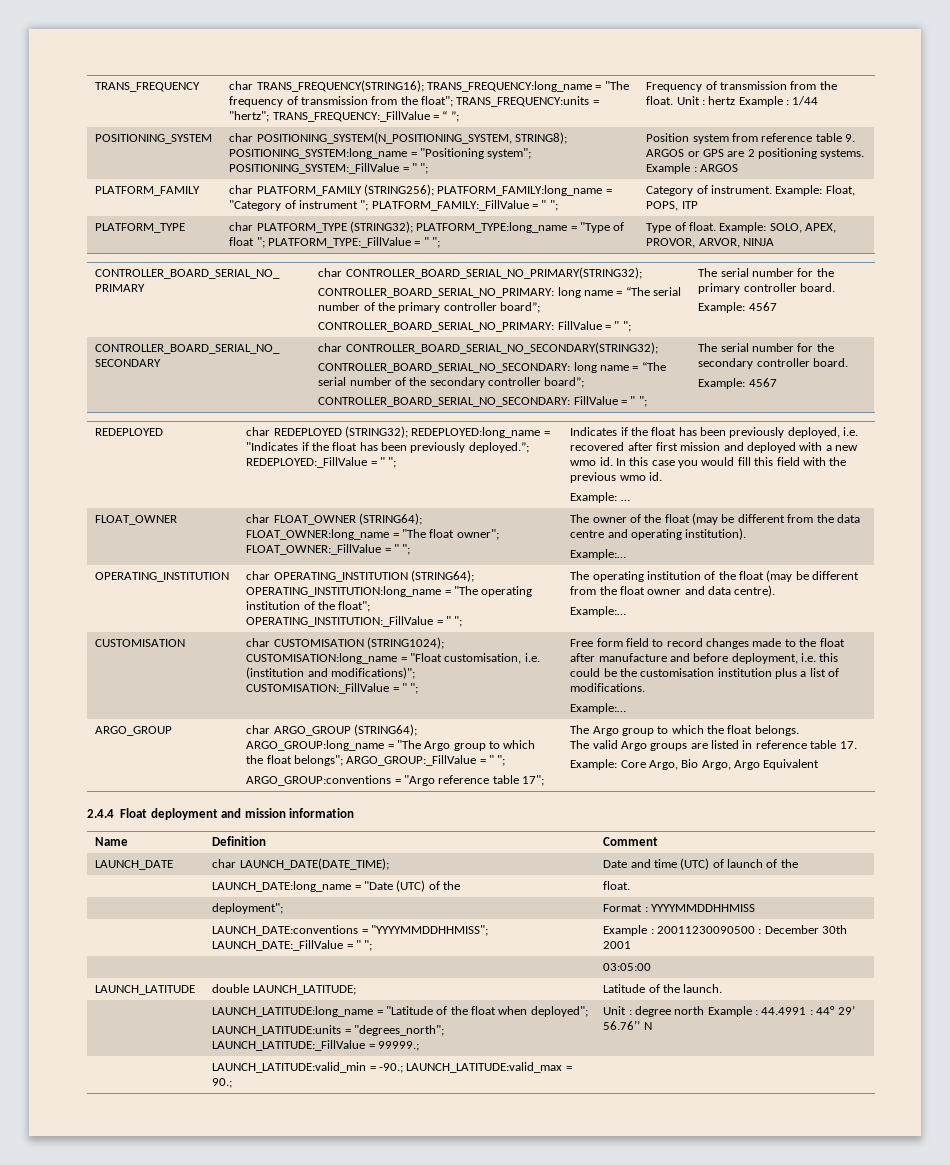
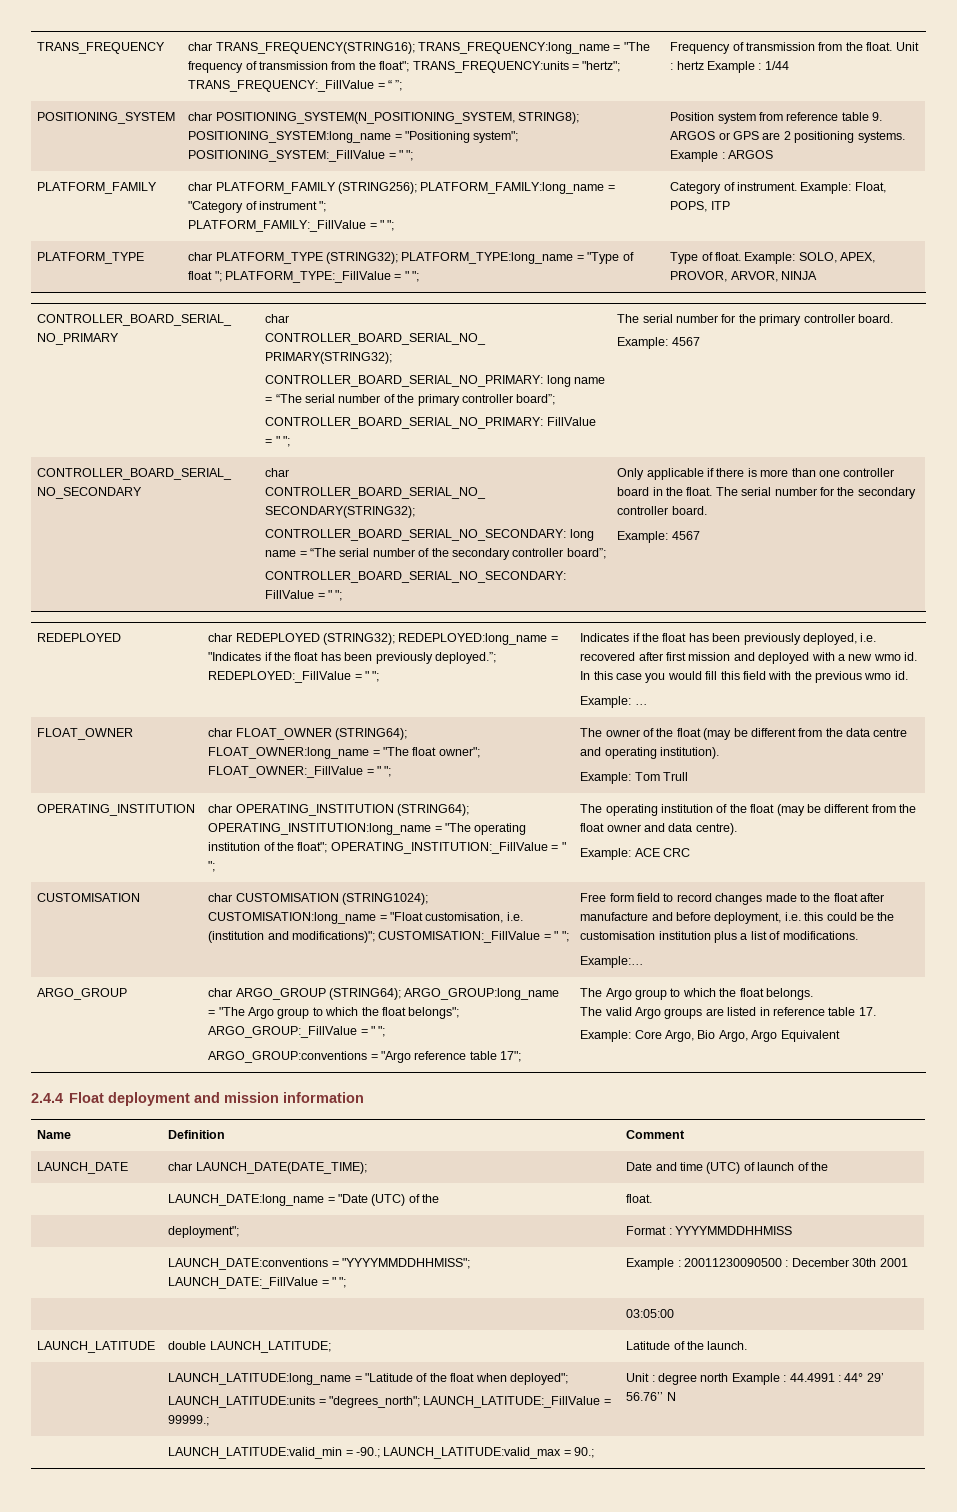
(369, 205) none -> (327, 206) //
(647, 401) none -> [617,468,895,480] [617,487,713,496] Only applicable if there is more than one controller board in the float.
[570,549,627,560] Example:… -> [580,772,689,784] Example: Tom Trull
[570,606,627,617] Example:… -> [580,848,691,860] Example: ACE CRC

